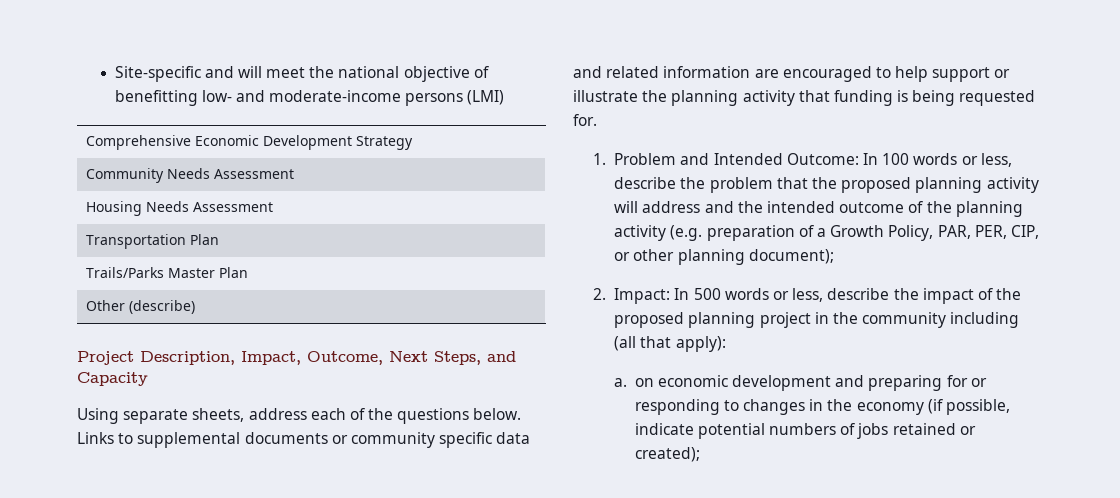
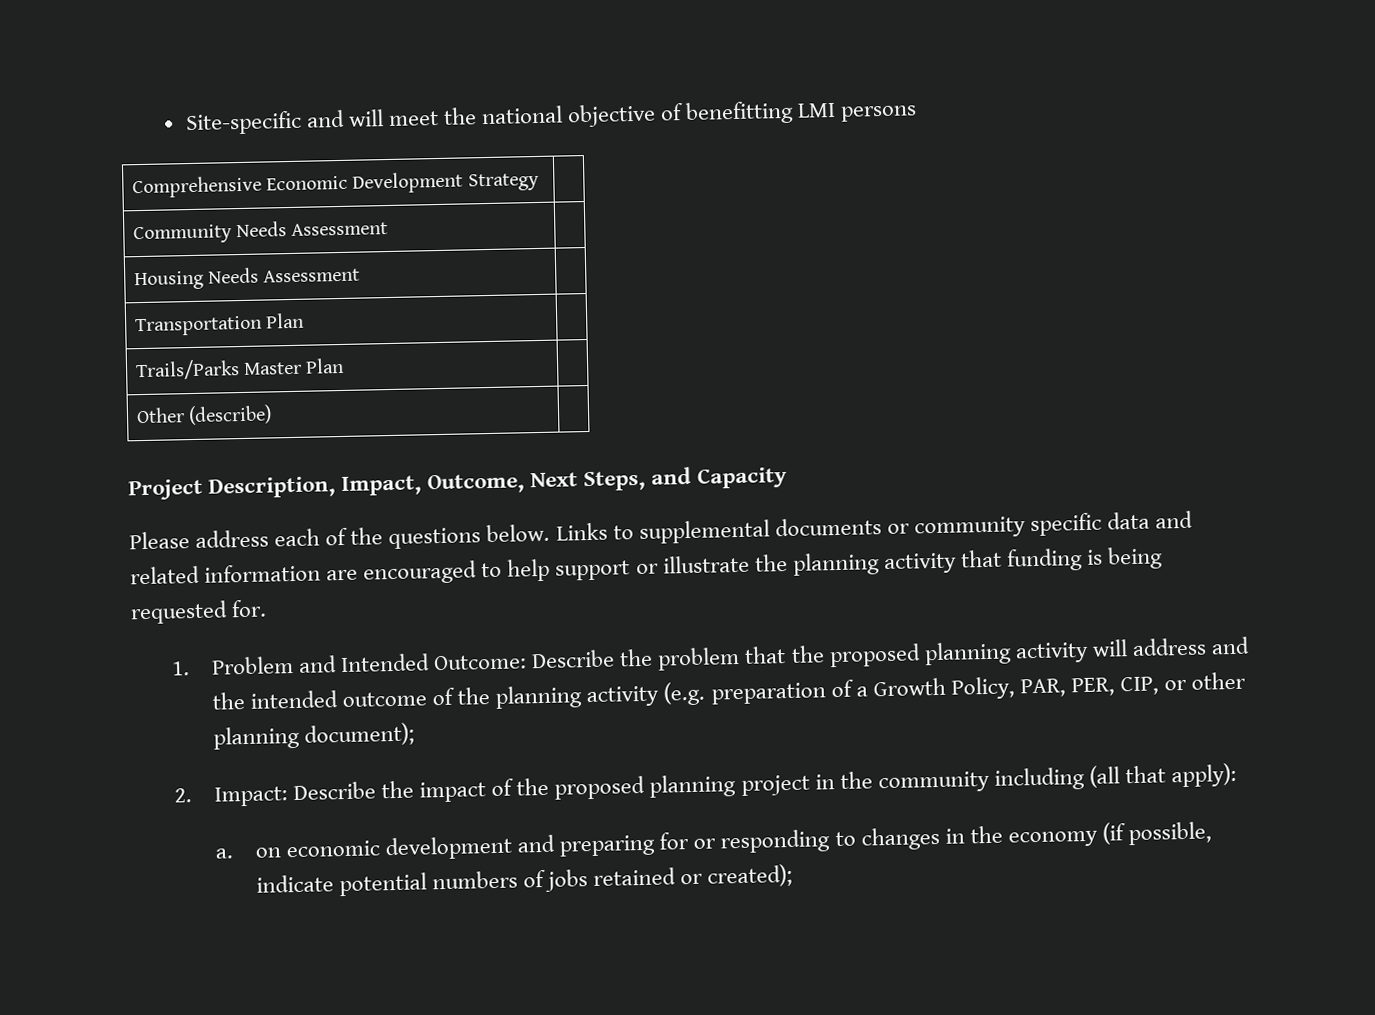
[201,90,402,102] low- and moderate-income -> [797,102,837,118] LMI
[467,90,505,105] (LMI) -> (918, 113) none
[77,408,245,424] Using separate sheets, -> [129,531,190,550] Please
[862,153,1012,167] [614,177,677,189] In 100 words or less, describe -> [531,649,616,669] Describe
[674,288,890,302] In 500 words or less, describe -> [293,781,377,801] Describe

